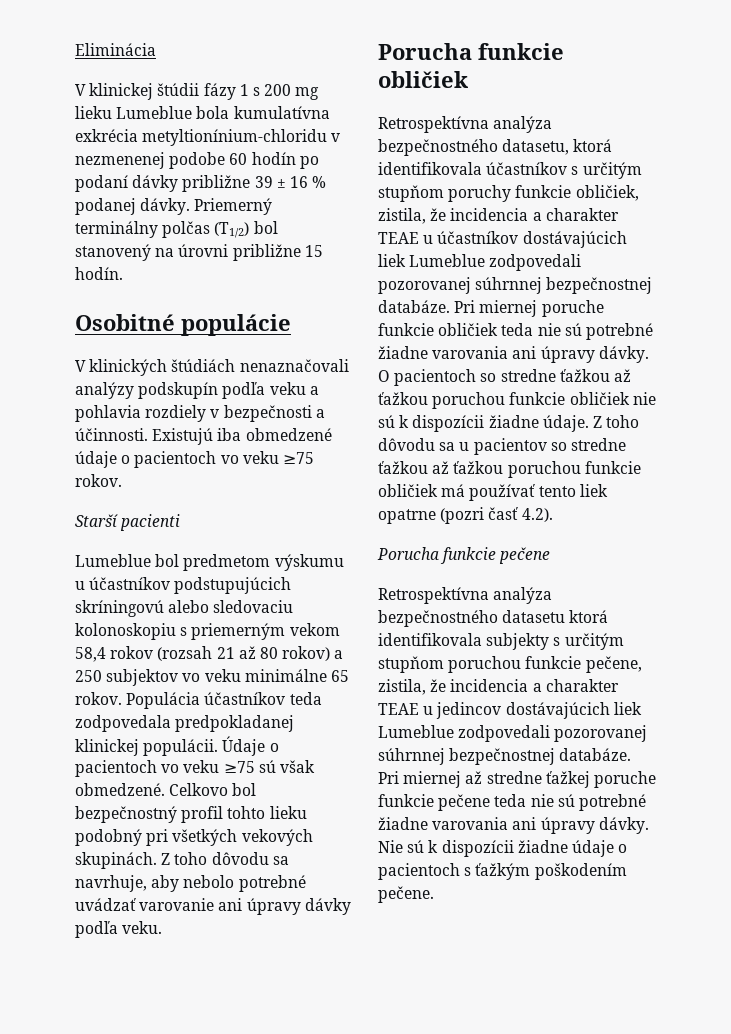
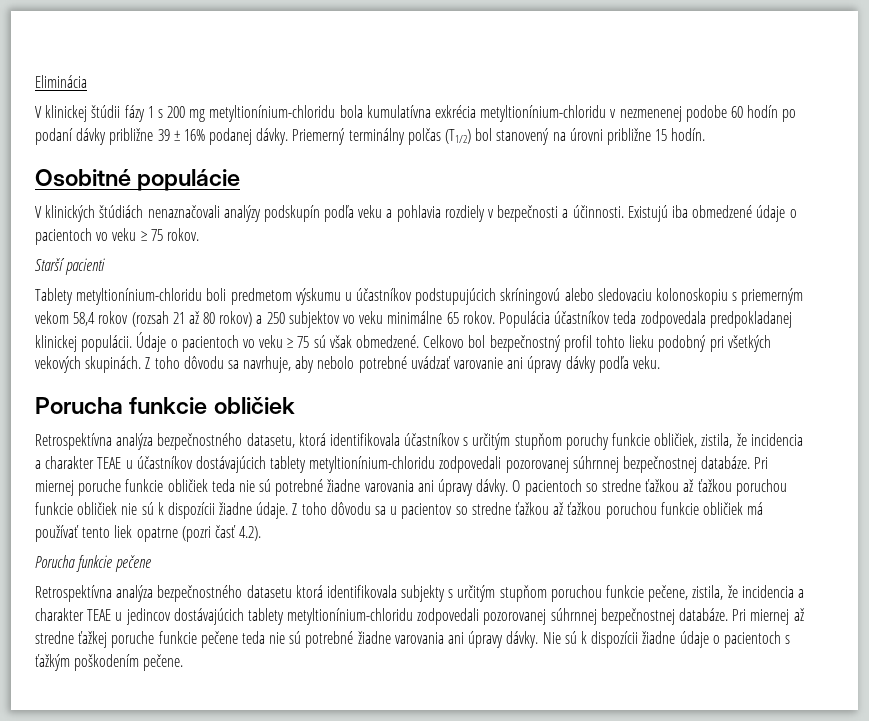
[75,106,193,119] lieku Lumeblue -> [209,105,336,122] metyltionínium-chloridu
[289,176,327,188] 16 % -> [183,129,205,141] 16%
[282,452,314,464] ≥75 -> [140,229,163,241] ≥ 75
[75,554,180,567] Lumeblue bol -> [35,288,227,305] Tablety metyltionínium-chloridu boli
[223,761,255,773] ≥75 -> [287,336,310,348] ≥ 75
[378,254,486,267] liek Lumeblue -> [270,456,436,473] tablety metyltionínium-chloridu
[613,702,642,715] [378,725,454,738] liek Lumeblue -> [247,608,414,625] tablety metyltionínium-chloridu

